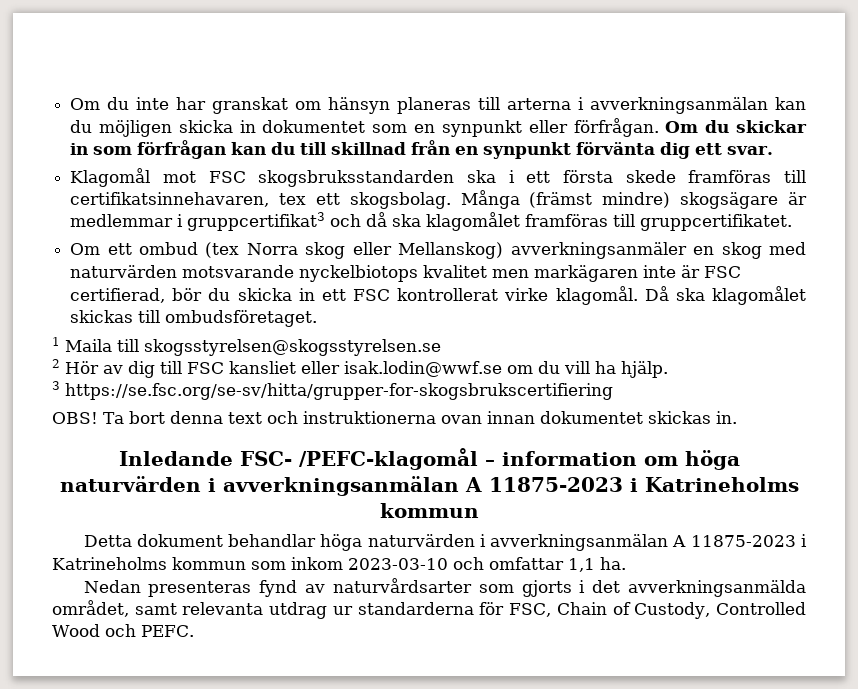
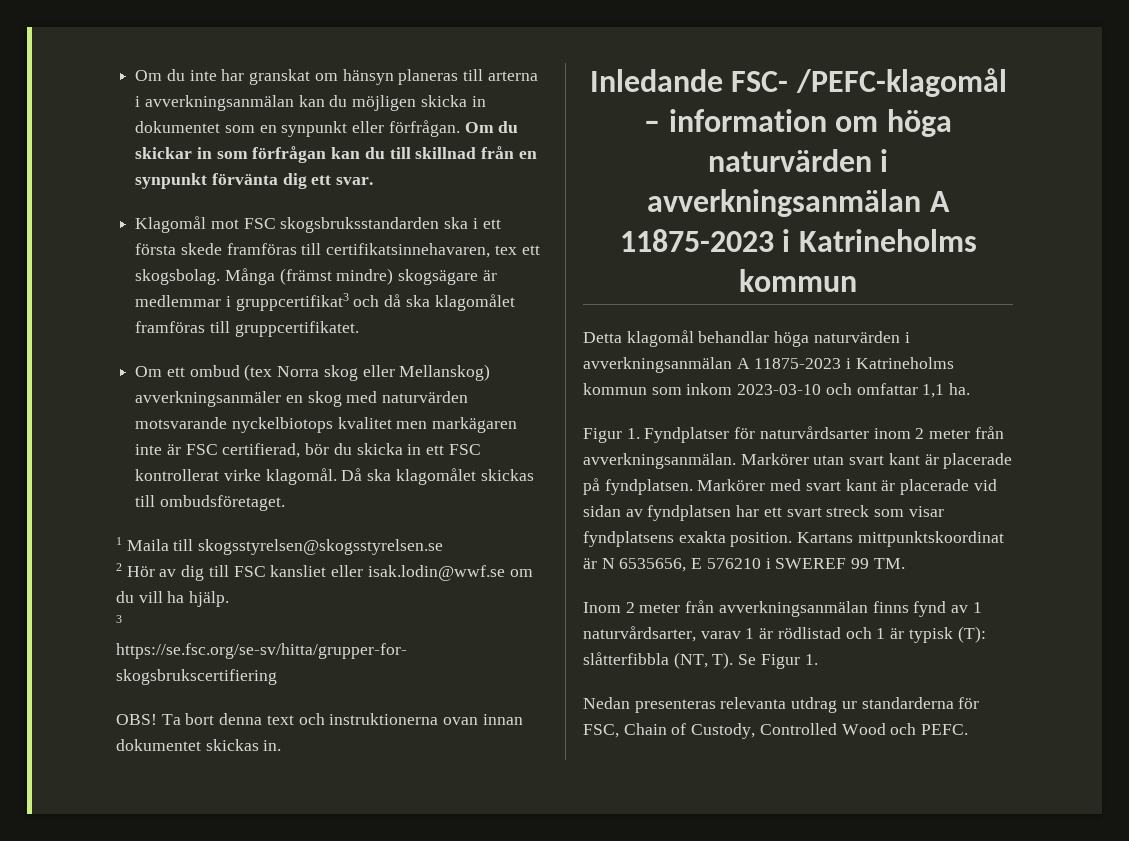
[136,534,223,547] dokument -> [626,330,694,347] klagomål
[83,578,806,597] [52,600,177,617] Nedan presenteras fynd av naturvårdsarter som gjorts i det avverkningsanmälda området, samt -> [583,426,1004,443] [583,453,1013,469] [583,478,997,495] [583,505,944,521] [583,531,1004,547] [583,558,905,572] [583,600,982,617] [583,626,986,643] [583,652,818,669] [583,697,716,713] Figur 1. Fyndplatser för naturvårdsarter inom 2 meter från avverkningsanmälan. Markörer utan svart kant är placerade på fyndplatsen. Markörer med svart kant är placerade vid sidan av fyndplatsen har ett svart streck som visar fyndplatsens exakta position. Kartans mittpunktskoordinat är N 6535656, E 576210 i SWEREF 99 TM. // Inom 2 meter från avverkningsanmälan finns fynd av 1 naturvårdsarter, varav 1 är rödlistad och 1 är typisk (T): slåtterfibbla (NT, T). Se Figur 1. // Nedan presenteras

